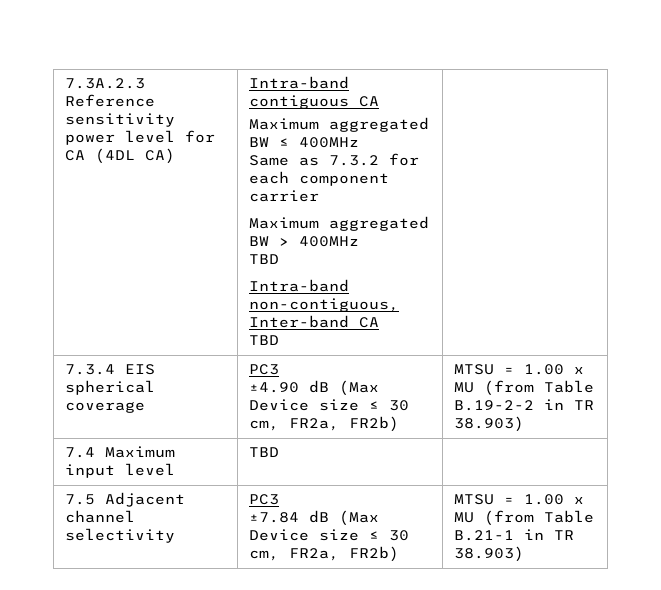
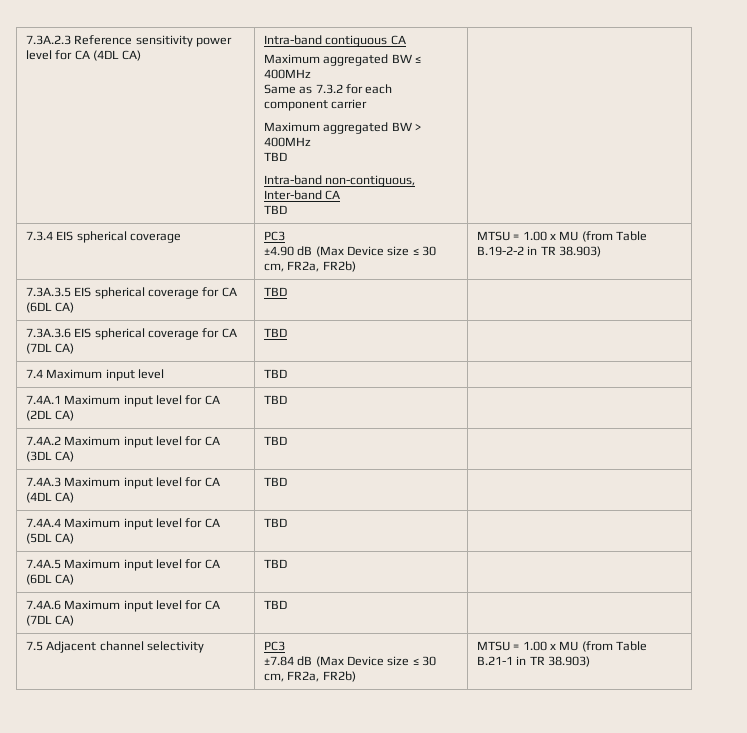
(524, 424) none -> [25,287,237,299] [25,302,75,313] [263,287,287,296] [25,328,237,340] [25,343,75,354] [263,328,287,337] // 7.3A.3.5 EIS spherical coverage for CA (6DL CA) | TBD | // 7.3A.3.6 EIS spherical coverage for CA (7DL CA) | TBD |
(279, 452) none -> [25,395,220,407] [25,410,75,421] [263,395,287,404] [25,436,220,448] [25,451,75,462] [263,436,287,445] [25,477,220,489] [25,492,75,503] [263,477,287,486] [25,518,220,530] [25,533,75,544] [263,518,287,527] [25,559,220,571] [25,574,75,585] [263,559,287,568] [25,600,220,612] [25,615,75,626] [263,600,287,609] // 7.4A.1 Maximum input level for CA (2DL CA) | TBD | // 7.4A.2 Maximum input level for CA (3DL CA) | TBD | // 7.4A.3 Maximum input level for CA (4DL CA) | TBD | // 7.4A.4 Maximum input level for CA (5DL CA) | TBD | // 7.4A.5 Maximum input level for CA (6DL CA) | TBD | // 7.4A.6 Maximum input level for CA (7DL CA) | TBD |

